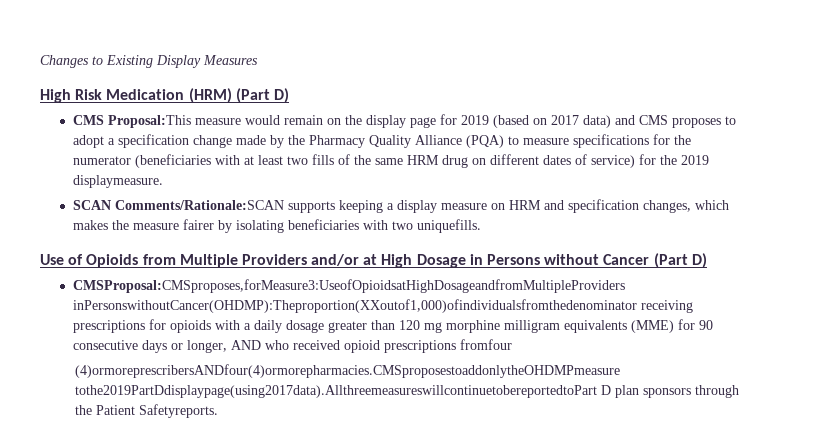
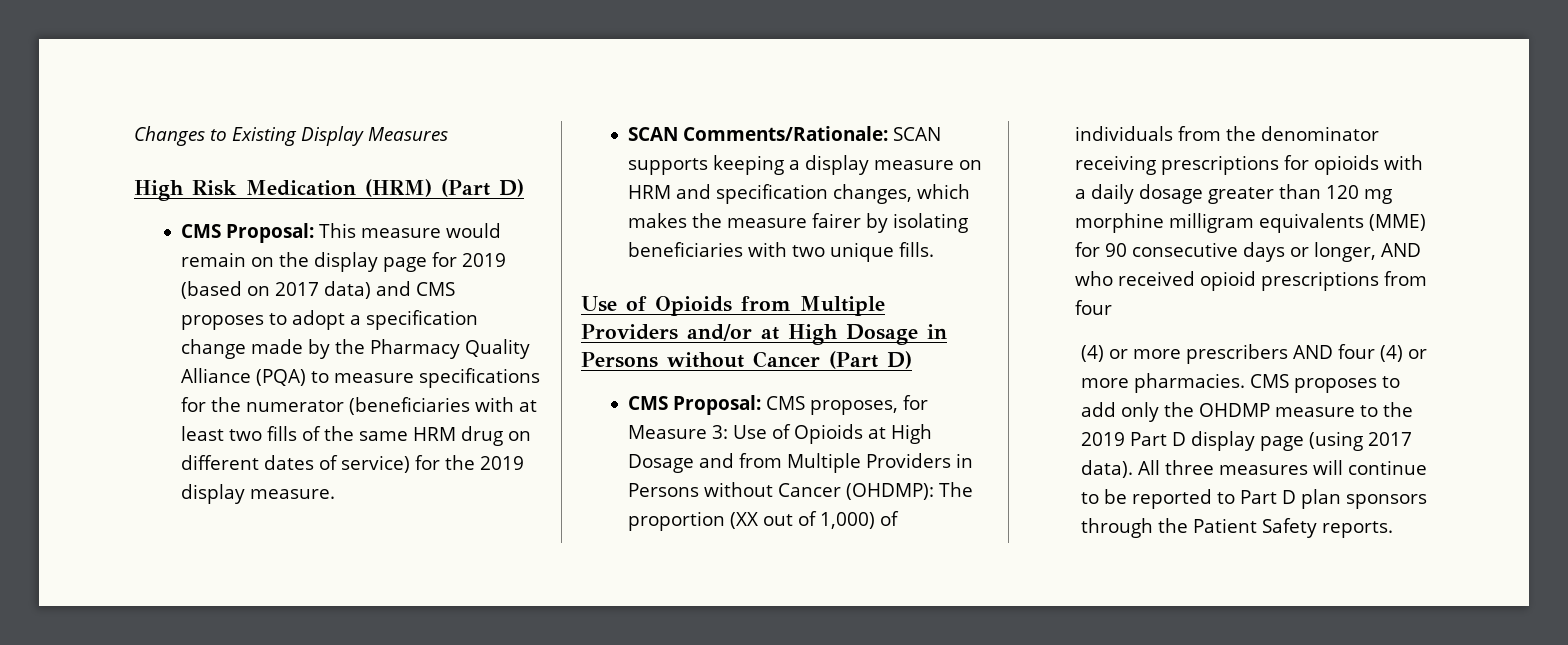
[107,115,191,128] Proposal:This -> [225,223,356,243] Proposal: This
[72,175,163,188] [72,200,284,210] displaymeasure. // SCAN Comments/Rationale:SCAN -> [180,484,335,504] [627,126,941,141] display measure. // SCAN Comments/Rationale: SCAN
[416,219,481,233] uniquefills. -> [829,242,934,262] unique fills.
[72,279,625,293] [72,299,637,313] CMSProposal:CMSproposes,forMeasure3:UseofOpioidsatHighDosageandfromMultipleProviders inPersonswithoutCancer(OHDMP):Theproportion(XXoutof1,000)ofindividualsfromthedenominator -> [627,395,928,415] [627,424,932,444] [627,453,973,473] [627,482,973,500] [627,511,899,531] [1074,126,1379,141] CMS Proposal: CMS proposes, for Measure 3: Use of Opioids at High Dosage and from Multiple Providers in Persons without Cancer (OHDMP): The proportion (XX out of 1,000) of individuals from the denominator
[459,339,512,350] [74,364,620,378] [74,385,597,398] fromfour // (4)ormoreprescribersANDfour(4)ormorepharmacies.CMSproposestoaddonlytheOHDMPmeasure tothe2019PartDdisplaypage(using2017data).AllthreemeasureswillcontinuetobereportedtoPart -> [1383,271,1427,286] [1074,300,1112,315] [1081,344,1428,364] [1081,373,1401,393] [1081,402,1414,422] [1081,431,1413,451] [1081,460,1428,478] [1081,489,1278,509] from four // (4) or more prescribers AND four (4) or more pharmacies. CMS proposes to add only the OHDMP measure to the 2019 Part D display page (using 2017 data). All three measures will continue to be reported to Part
[138,404,218,418] Safetyreports. -> [1262,518,1394,538] Safety reports.

